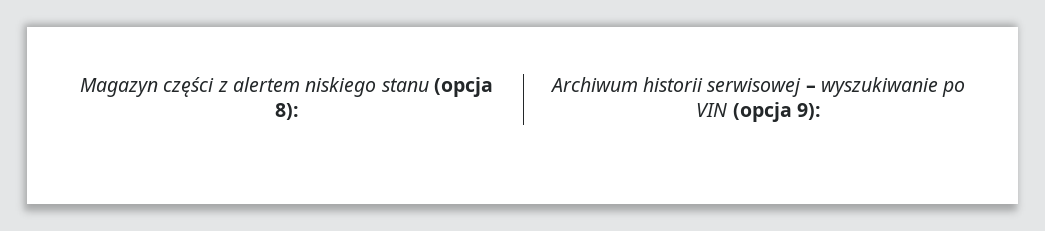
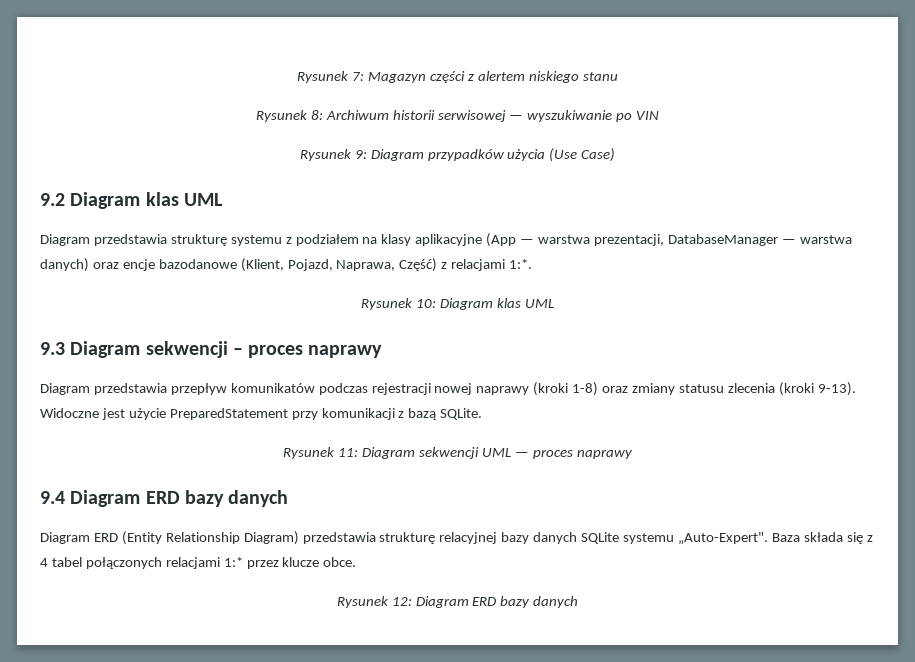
(80, 87) none -> [297,71,365,83] Rysunek 7:
[433,77,493,97] [274,103,299,120] (opcja 8): // -> [255,110,323,122] // Rysunek 8:
[805,85,816,92] – -> [509,115,524,120] —
[732,102,821,122] (opcja 9): -> [299,148,616,162] [40,192,223,209] [40,233,852,247] [40,258,533,272] [361,298,554,310] [40,341,383,358] [40,382,856,396] [40,408,483,420] [283,447,633,459] [40,490,289,507] [40,531,873,545] [40,557,357,569] [336,596,579,608] // Rysunek 9: Diagram przypadków użycia (Use Case) // 9.2 Diagram klas UML // Diagram przedstawia strukturę systemu z podziałem na klasy aplikacyjne (App — warstwa prezentacji, DatabaseManager — warstwa danych) oraz encje bazodanowe (Klient, Pojazd, Naprawa, Część) z relacjami 1:*. // Rysunek 10: Diagram klas UML // 9.3 Diagram sekwencji – proces naprawy // Diagram przedstawia przepływ komunikatów podczas rejestracji nowej naprawy (kroki 1-8) oraz zmiany statusu zlecenia (kroki 9-13). Widoczne jest użycie PreparedStatement przy komunikacji z bazą SQLite. // Rysunek 11: Diagram sekwencji UML — proces naprawy // 9.4 Diagram ERD bazy danych // Diagram ERD (Entity Relationship Diagram) przedstawia strukturę relacyjnej bazy danych SQLite systemu „Auto-Expert". Baza składa się z 4 tabel połączonych relacjami 1:* przez klucze obce. // Rysunek 12: Diagram ERD bazy danych

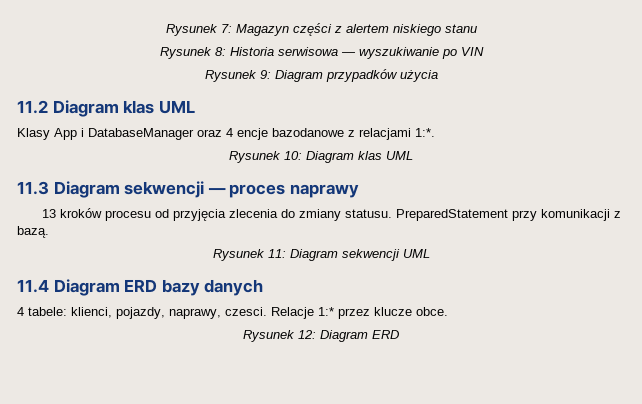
[325,110,506,122] Archiwum historii serwisowej -> [229,47,338,56] Historia serwisowa
[549,148,616,162] [40,192,223,209] [40,233,852,247] [40,258,438,272] (Use Case) // 9.2 Diagram klas UML // Diagram przedstawia strukturę systemu z podziałem na klasy aplikacyjne (App — warstwa prezentacji, DatabaseManager — warstwa danych) oraz encje bazodanowe (Klient, Pojazd, Naprawa, Część) -> [17,100,195,117] [17,128,344,140] // 11.2 Diagram klas UML // Klasy App i DatabaseManager oraz 4 encje bazodanowe
[40,341,383,358] [40,382,856,396] [40,408,166,420] 9.3 Diagram sekwencji – proces naprawy // Diagram przedstawia przepływ komunikatów podczas rejestracji nowej naprawy (kroki 1-8) oraz zmiany statusu zlecenia (kroki 9-13). Widoczne jest użycie -> [17,181,359,198] [41,208,392,221] 11.3 Diagram sekwencji — proces naprawy // 13 kroków procesu od przyjęcia zlecenia do zmiany statusu.
[408,408,483,420] bazą SQLite. -> [17,226,49,238] bazą.
[514,449,633,459] [40,491,65,504] — proces naprawy // 9.4 -> [17,279,49,293] // 11.4
[40,531,873,545] [40,557,220,569] Diagram ERD (Entity Relationship Diagram) przedstawia strukturę relacyjnej bazy danych SQLite systemu „Auto-Expert". Baza składa się z 4 tabel połączonych relacjami -> [17,307,314,319] 4 tabele: klienci, pojazdy, naprawy, czesci. Relacje
[500,596,579,608] bazy danych -> (399, 334) none

